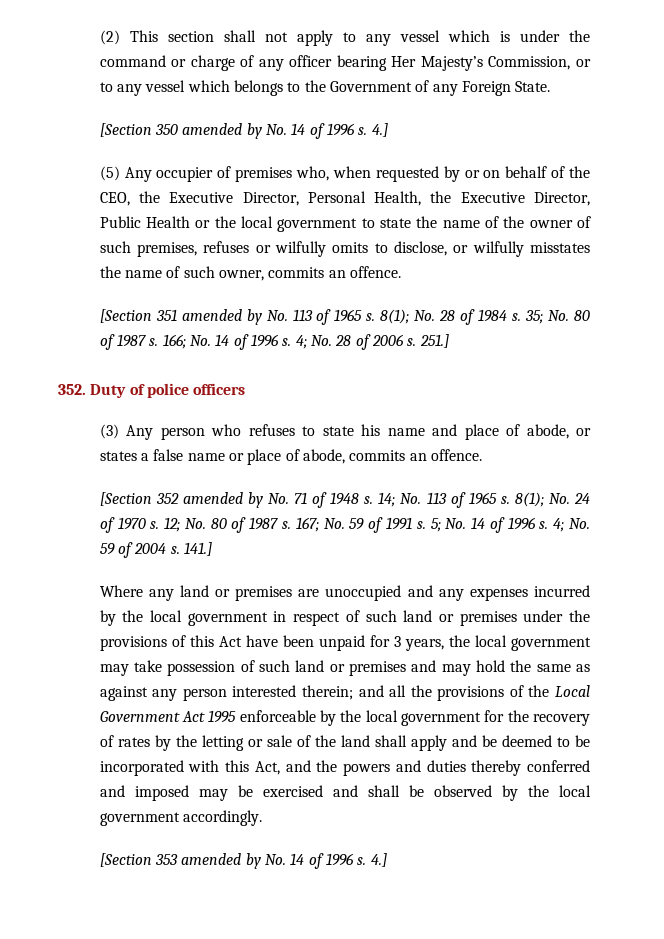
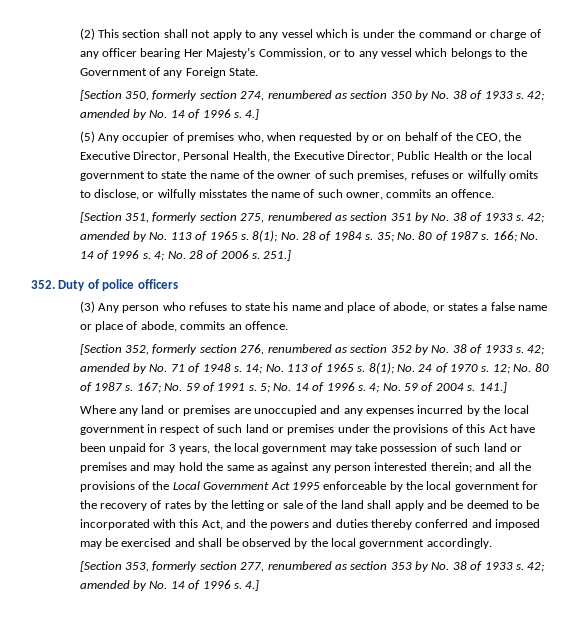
[155,124,179,135] 350 -> [125,90,545,101] 350, formerly section 274, renumbered as section 350 by No. 38 of 1933 s. 42;
[155,309,177,321] 351 -> [125,212,545,223] 351, formerly section 275, renumbered as section 351 by No. 38 of 1933 s. 42;
[155,493,179,504] 352 -> [125,344,545,355] 352, formerly section 276, renumbered as section 352 by No. 38 of 1933 s. 42;
[155,854,179,865] 353 -> [125,561,545,572] 353, formerly section 277, renumbered as section 353 by No. 38 of 1933 s. 42;

